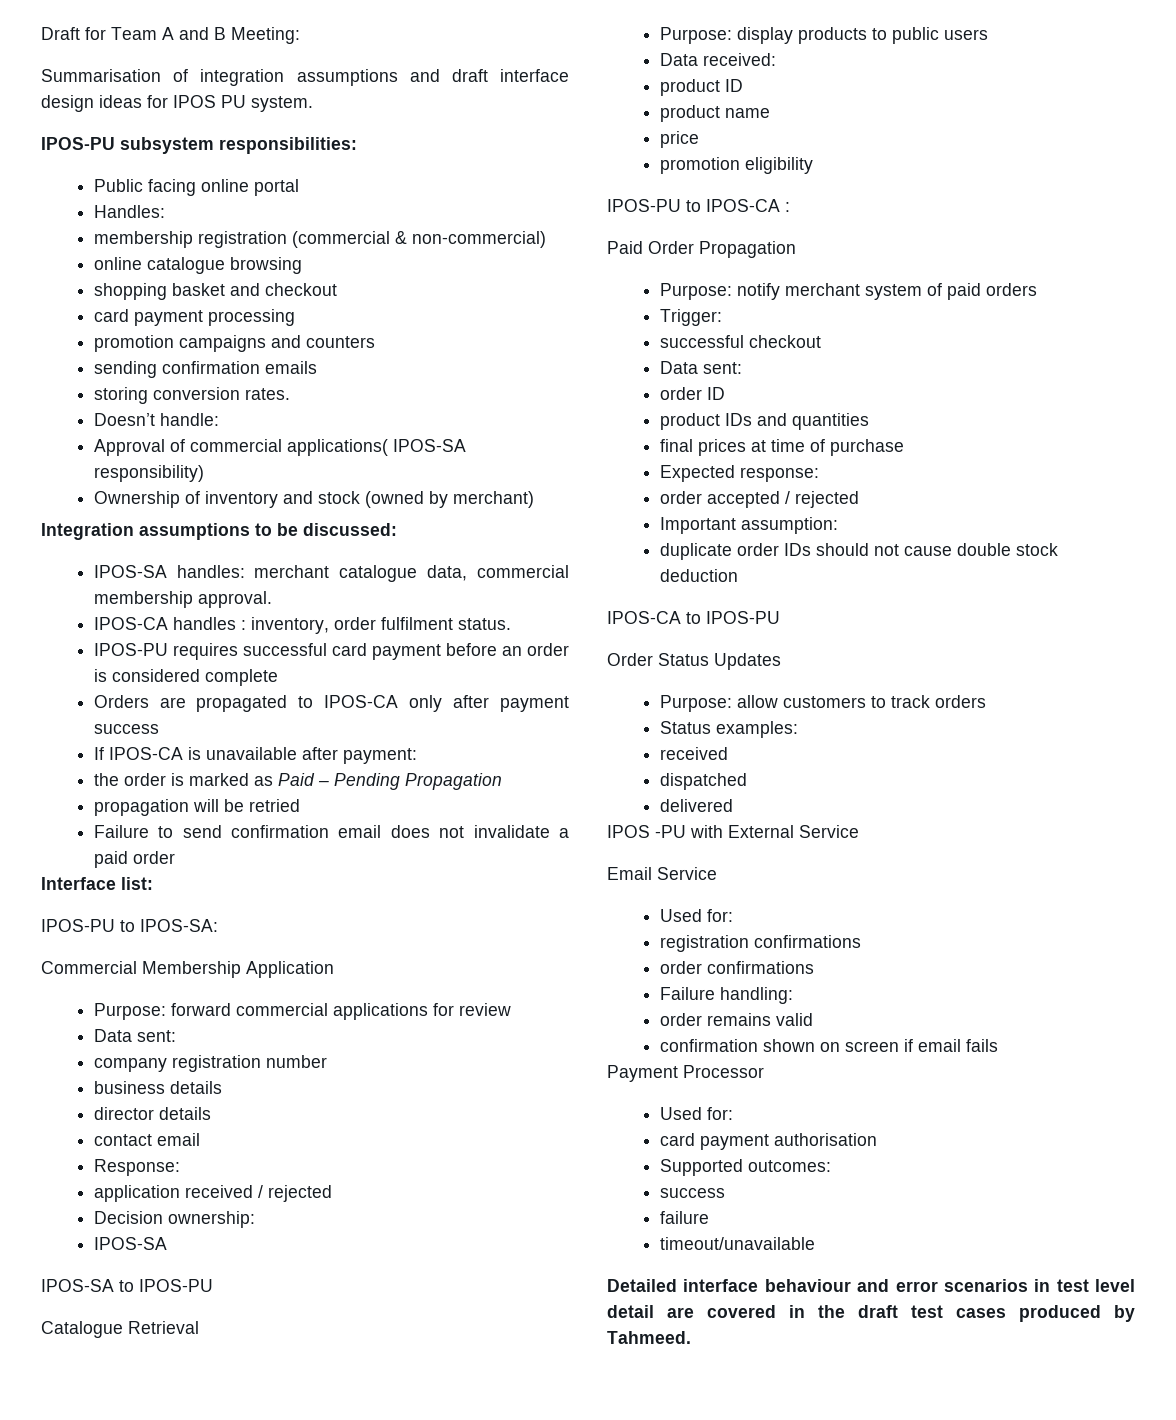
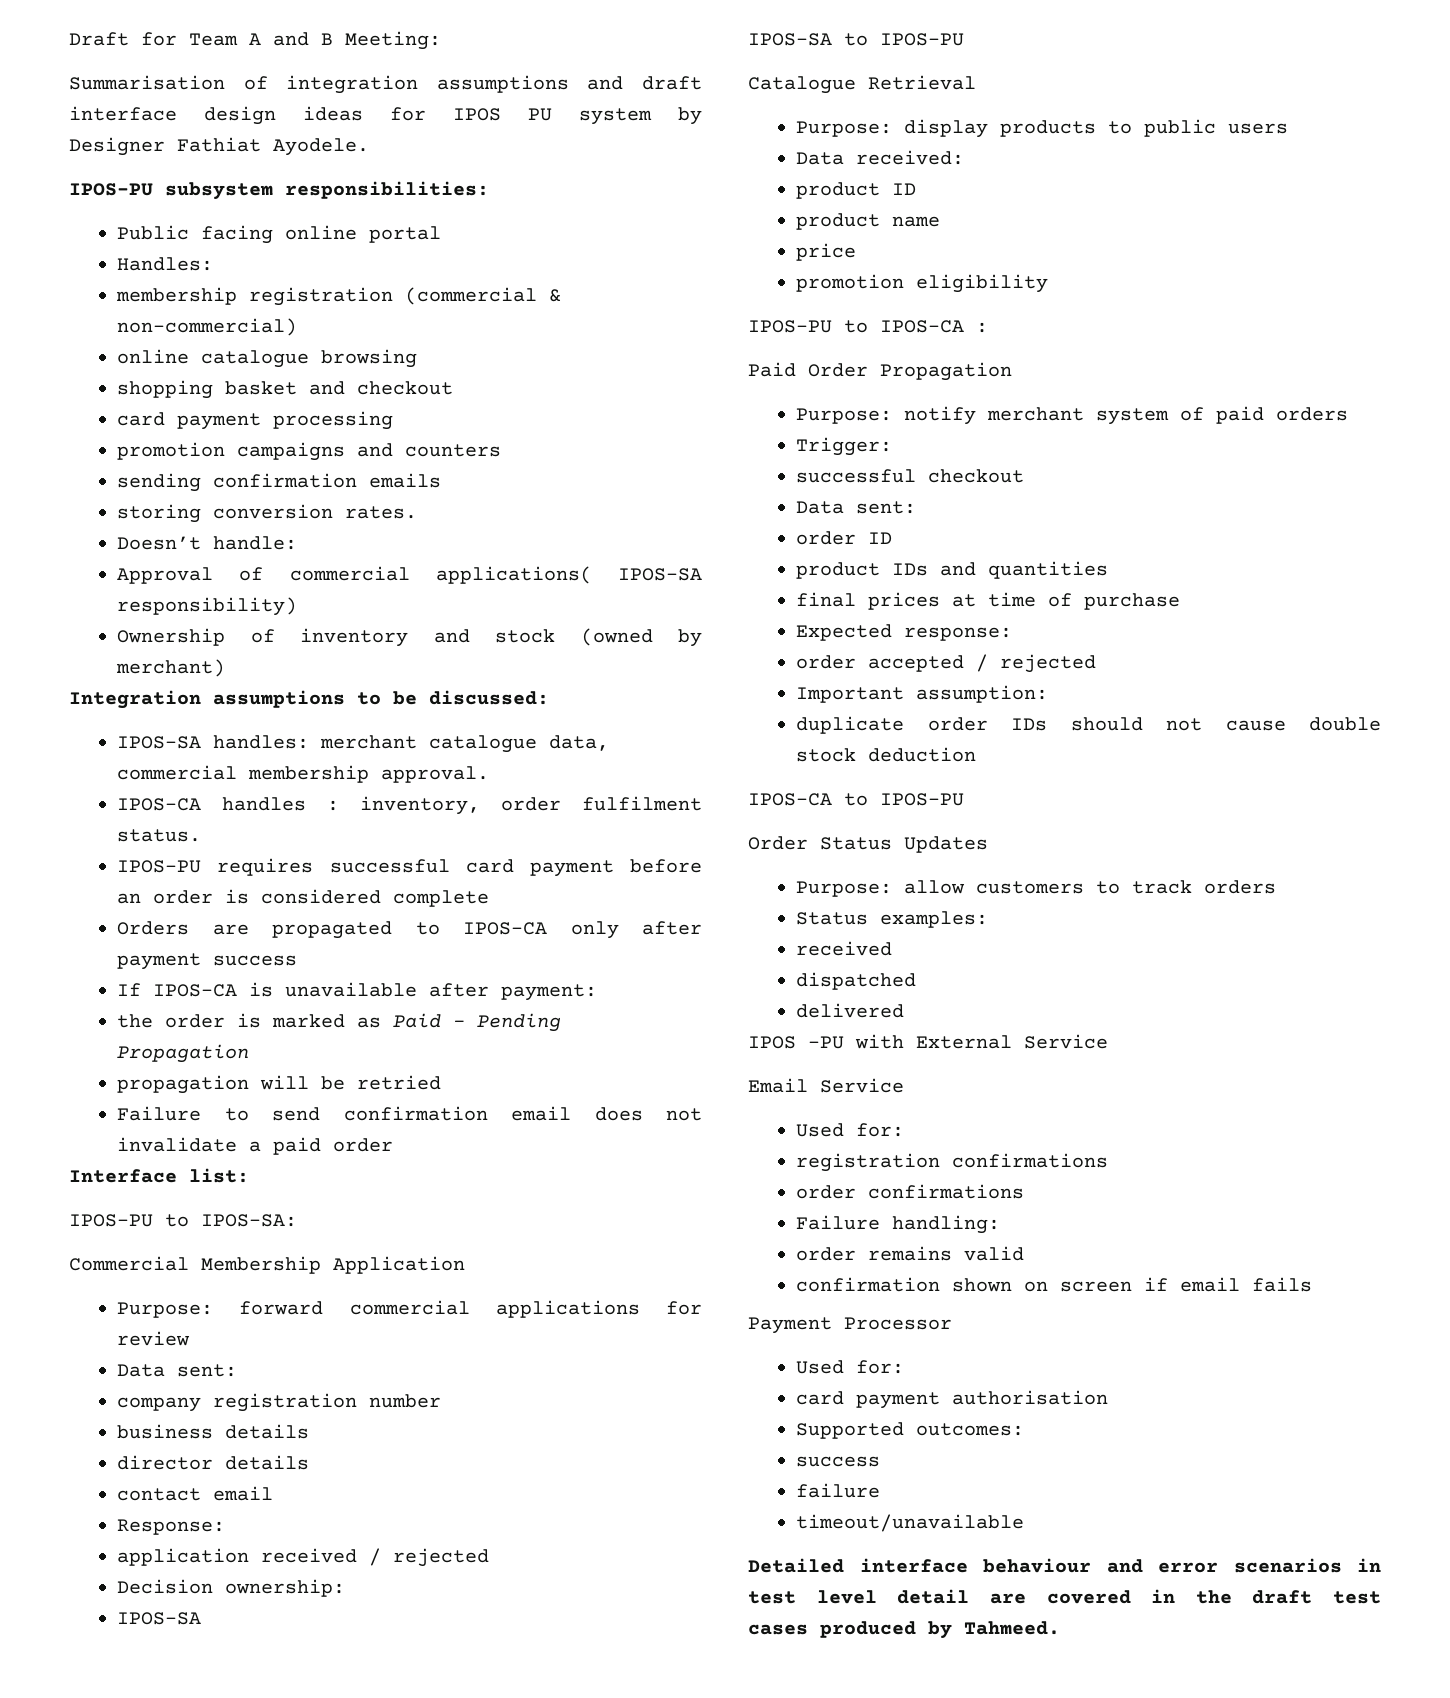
[251,96,313,112] system. -> [579,107,702,125] [69,137,369,156] system by Designer Fathiat Ayodele.

